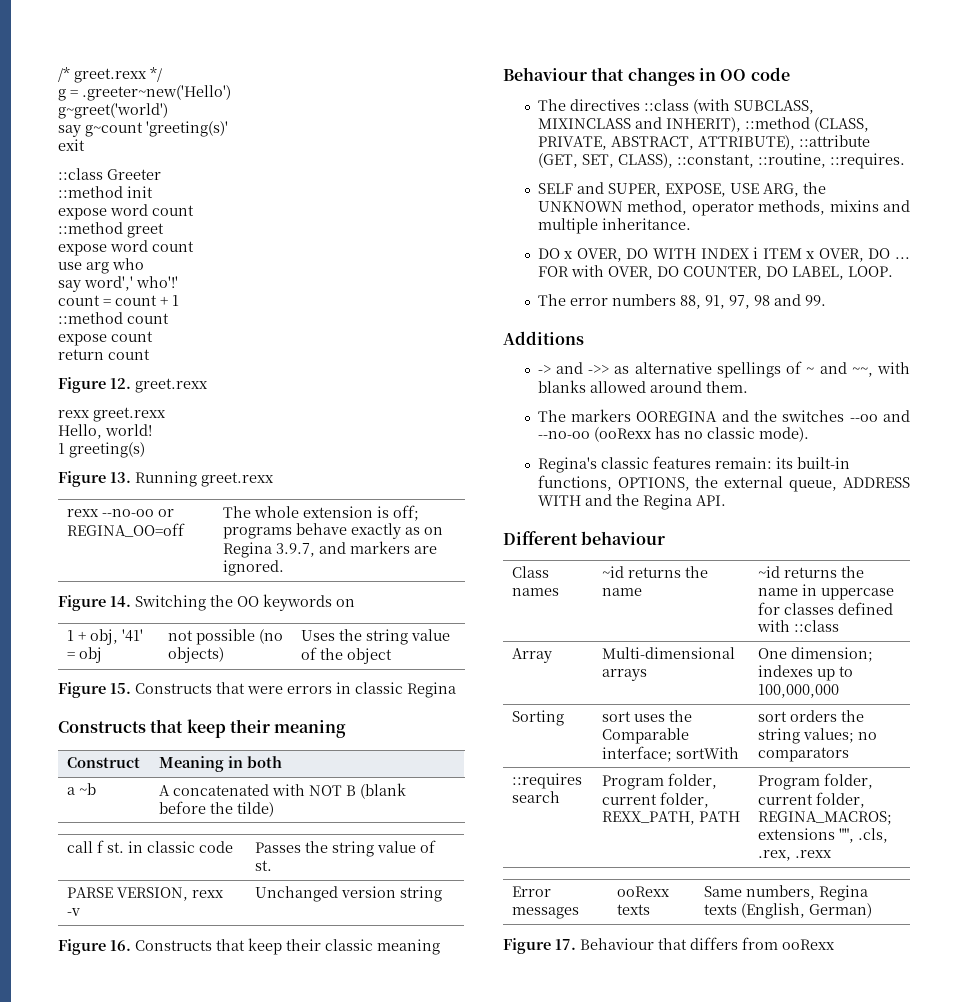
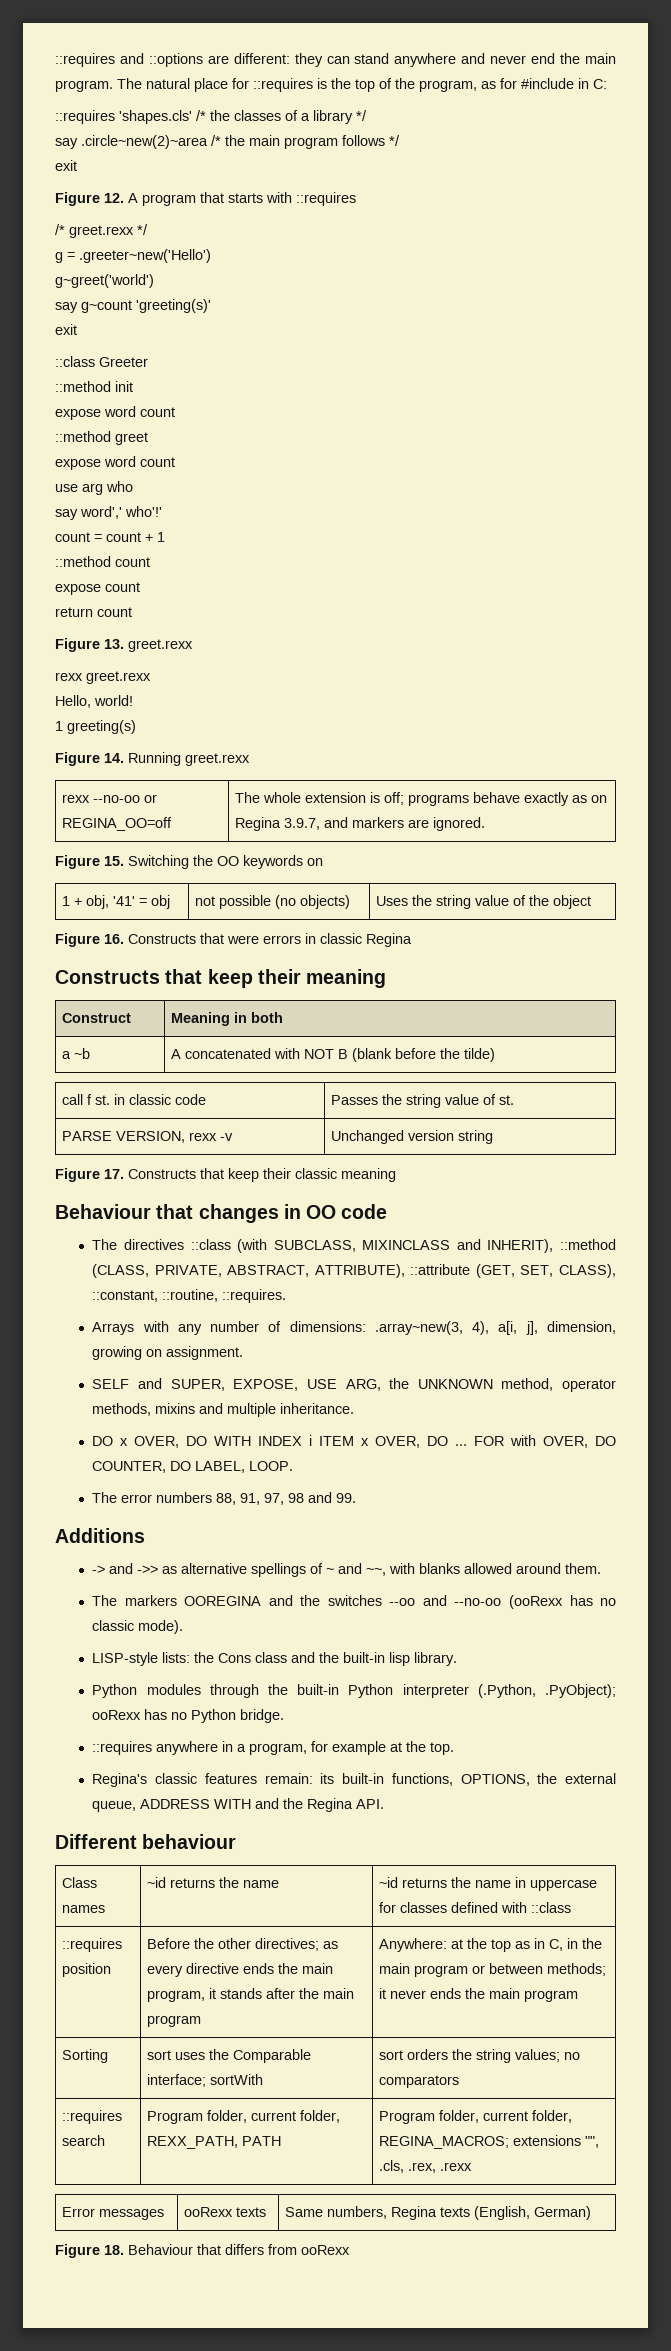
(58, 74) none -> [55,53,616,67] [55,78,607,92] [55,110,367,124] [55,135,400,149] [55,160,77,171] [55,192,356,206] ::requires and ::options are different: they can stand anywhere and never end the main program. The natural place for ::requires is the top of the program, as for #include in C: // ::requires 'shapes.cls' /* the classes of a library */ // say .circle~new(2)~area /* the main program follows */ // exit // Figure 12. A program that starts with ::requires //
[110,378,131,389] 12. -> [104,639,124,649] 13.
[110,472,131,483] 13. -> [104,753,124,763] 14.
[110,596,131,607] 14. -> [104,856,124,866] 15.
[110,683,131,694] 15. -> [104,934,124,944] 16.
[110,940,131,951] 16. -> [104,1169,124,1179] 17.
(905, 161) none -> [92,1321,616,1335] [92,1346,244,1360] // Arrays with any number of dimensions: .array~new(3, 4), a[i, j], dimension, growing on assignment.
(809, 434) none -> [92,1652,458,1666] [92,1684,616,1698] [92,1709,285,1723] [92,1741,455,1755] // LISP-style lists: the Cons class and the built-in lisp library. // Python modules through the built-in Python interpreter (.Python, .PyObject); ooRexx has no Python bridge. // ::requires anywhere in a program, for example at the top.
[512,648,553,663] [602,647,736,659] [602,669,648,681] [758,647,874,662] [758,665,854,681] [758,684,840,698] Array | Multi-dimensional arrays | One dimension; indexes up to 100,000,000 -> [62,1938,123,1952] [62,1963,112,1977] [147,1938,339,1951] [147,1963,334,1977] [147,1988,355,2002] [147,2015,202,2027] [379,1938,603,1952] [379,1963,607,1977] [379,1988,579,2002] ::requires position | Before the other directives; as every directive ends the main program, it stands after the main program | Anywhere: at the top as in C, in the main program or between methods; it never ends the main program
[555,939,576,950] 17. -> [104,2245,124,2255] 18.

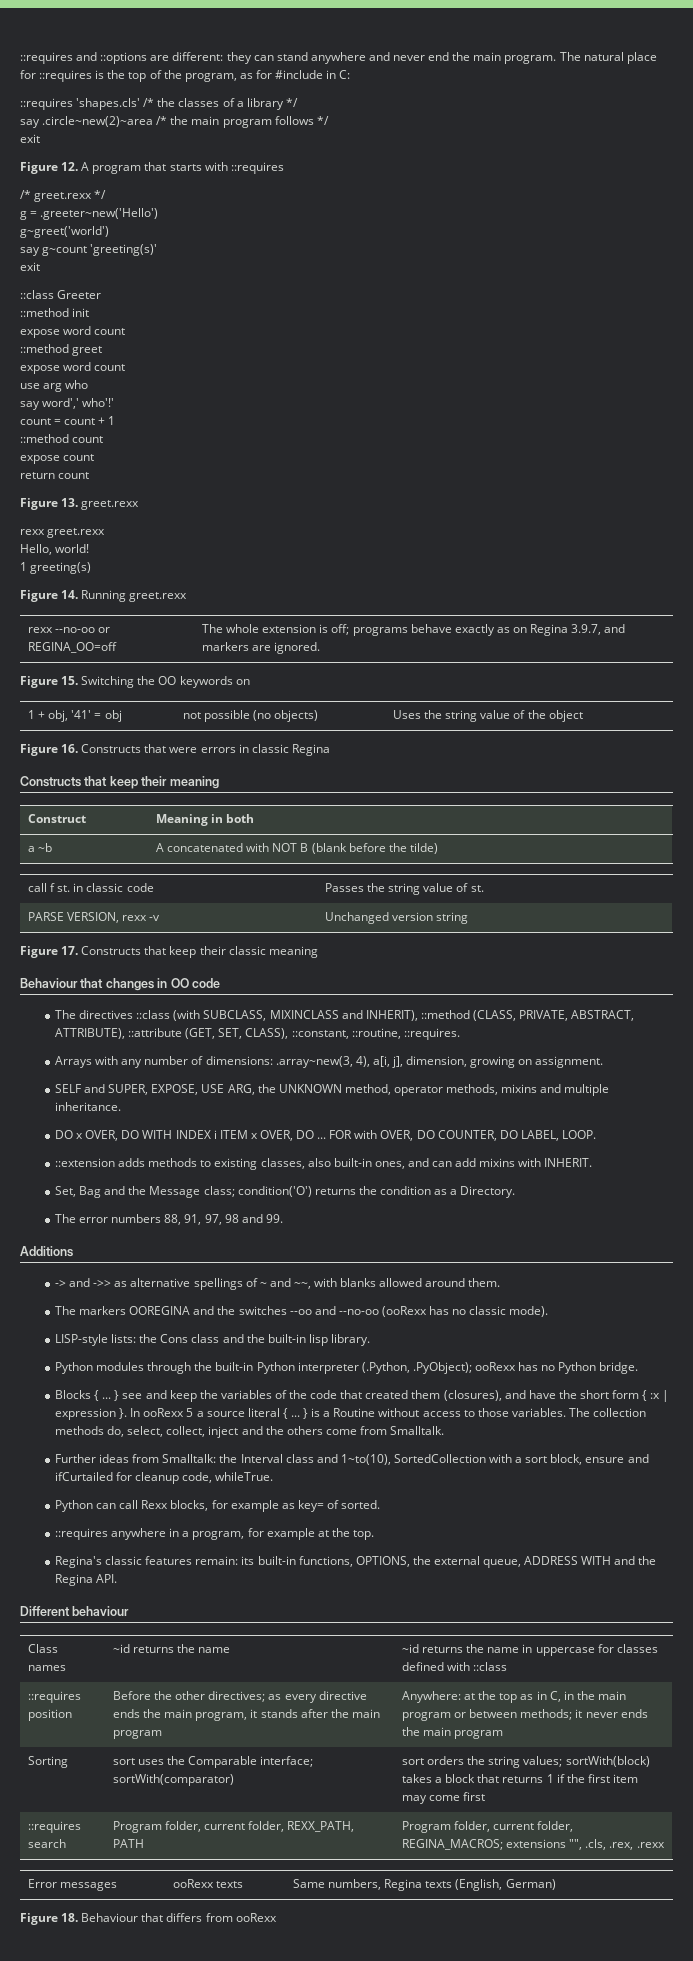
(294, 1466) none -> [55,1158,593,1170] [55,1186,516,1198] // ::extension adds methods to existing classes, also built-in ones, and can add mixins with INHERIT. // Set, Bag and the Message class; condition('O') returns the condition as a Directory.
(285, 1716) none -> [55,1390,670,1402] [55,1408,647,1420] [55,1426,445,1438] [55,1454,649,1465] [55,1472,274,1484] [55,1500,381,1512] // Blocks { ... } see and keep the variables of the code that created them (closures), and have the short form { :x | expression }. In ooRexx 5 a source literal { ... } is a Routine without access to those variables. The collection methods do, select, collect, inject and the others come from Smalltalk. // Further ideas from Smalltalk: the Interval class and 1~to(10), SortedCollection with a sort block, ensure and ifCurtailed for cleanup code, whileTrue. // Python can call Rexx blocks, for example as key= of sorted.
[210,2074,264,2085] sortWith -> [112,1774,234,1786] sortWith(comparator)
[564,2052,581,2060] [379,2075,460,2088] no comparators -> [565,1756,650,1767] [401,1774,638,1783] [401,1792,486,1804] sortWith(block) takes a block that returns 1 if the first item may come first

